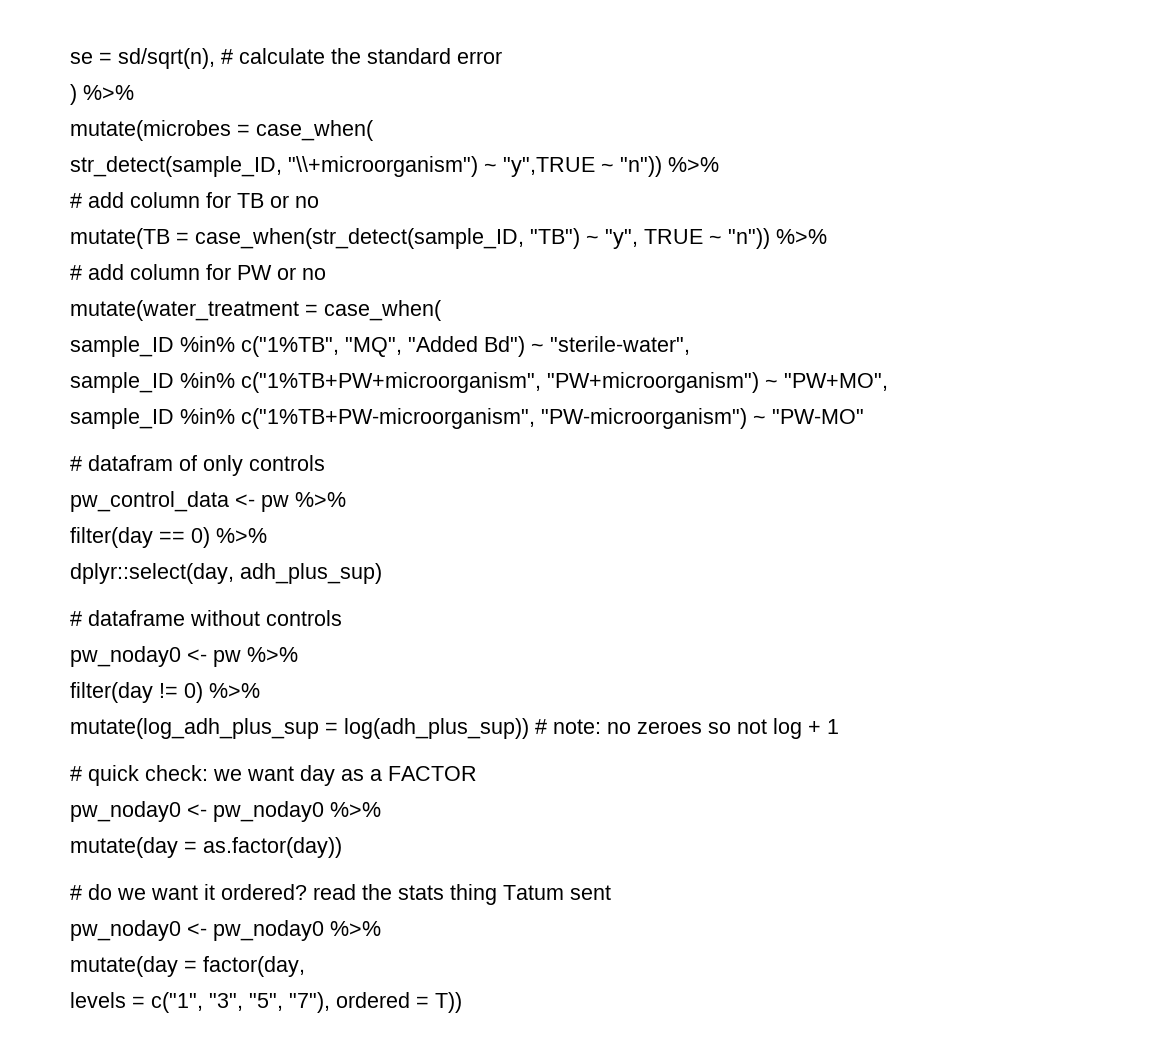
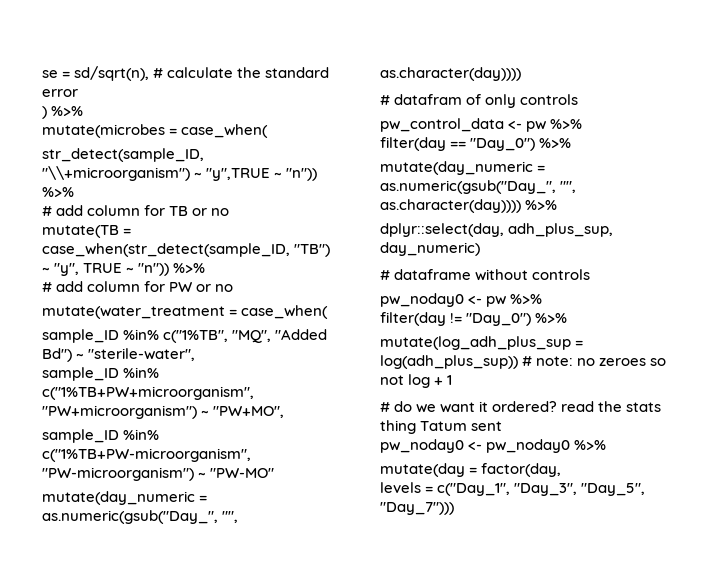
(864, 416) none -> [42,491,208,505] [42,510,239,524] [380,67,521,81] // mutate(day_numeric = as.numeric(gsub("Day_", "", as.character(day))))
[191,527,210,548] 0) -> [470,138,572,151] [380,161,546,175] [380,180,577,194] [380,199,521,213] "Day_0") %>% // mutate(day_numeric = as.numeric(gsub("Day_", "", as.character(day))))
[240,563,382,584] adh_plus_sup) -> [508,223,614,237] [380,242,480,256] adh_plus_sup, day_numeric)
[184,682,203,703] 0) -> [466,313,532,326] "Day_0")
[70,765,477,786] [70,801,381,822] [70,837,342,858] // # quick check: we want day as a FACTOR // pw_noday0 <- pw_noday0 %>% // mutate(day = as.factor(day)) -> (453, 380) none
[151,992,462,1013] c("1", "3", "5", "7"), ordered = T)) -> [437,483,646,496] [380,502,454,515] c("Day_1", "Day_3", "Day_5", "Day_7")))

